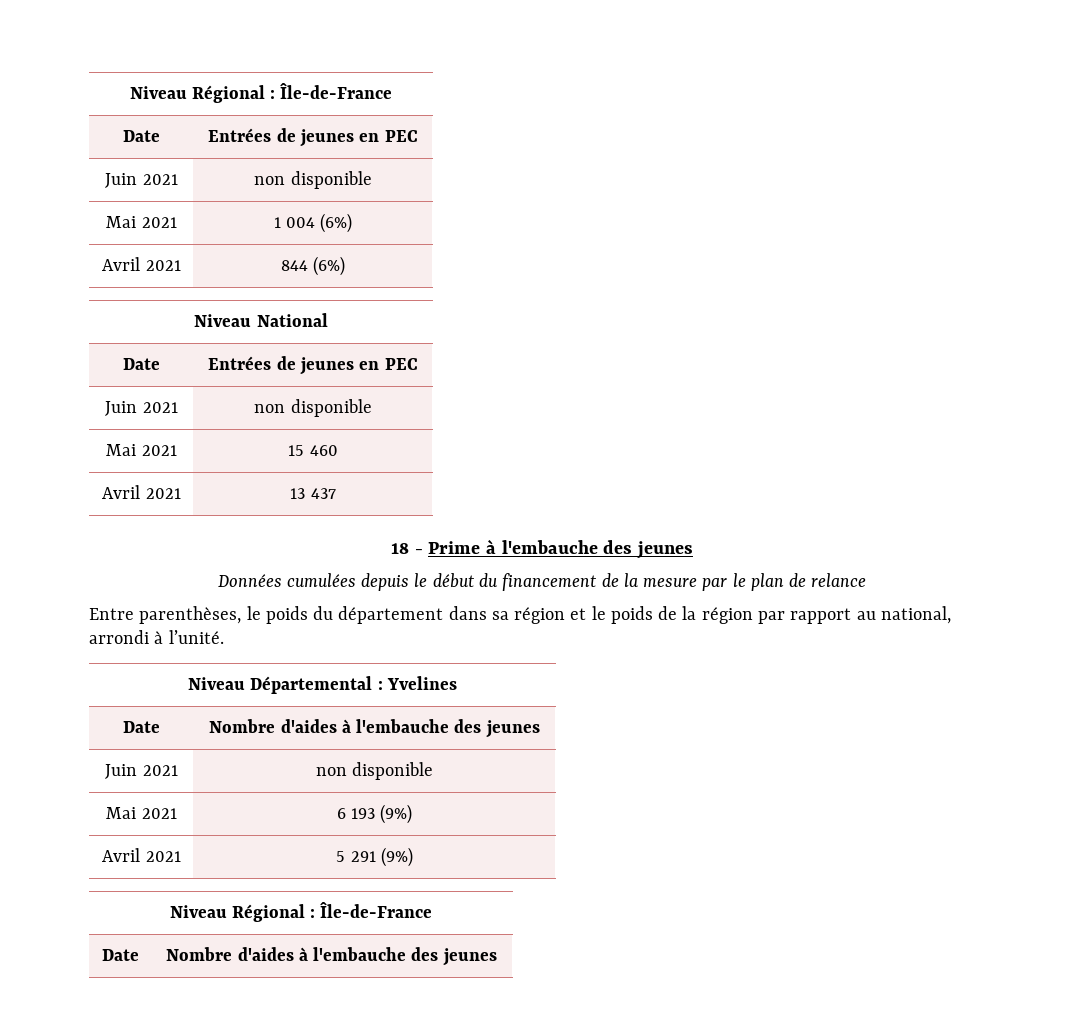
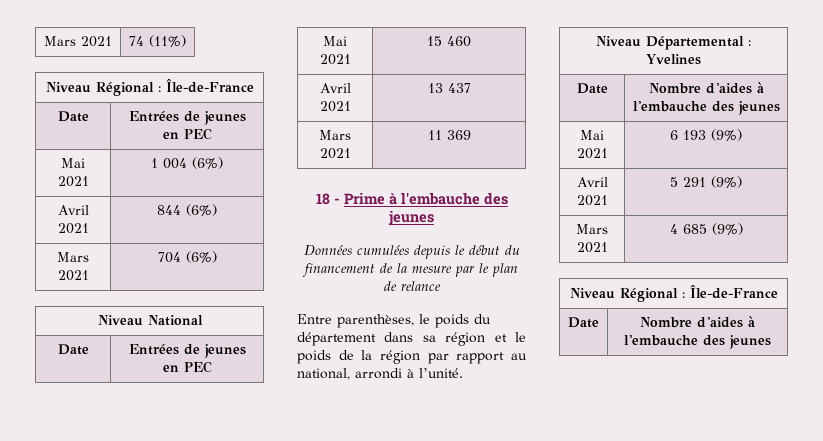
(129, 92) none -> [44,36,112,47] [129,35,186,47] Mars 2021 | 74 (11%) //
[105,173,178,188] [254,171,372,189] // Juin 2021 | non disponible -> (212, 134) none
(346, 266) none -> [57,252,89,262] [57,270,89,281] [157,251,217,263] // Mars 2021 | 704 (6%)
[105,401,178,416] [254,399,372,417] // Juin 2021 | non disponible -> (212, 367) none
(336, 493) none -> [319,130,351,140] [319,148,351,159] [427,130,471,140] // Mars 2021 | 11 369
[105,764,178,779] [315,762,434,780] // Juin 2021 | non disponible -> (780, 108) none
(413, 857) none -> [576,224,608,234] [576,242,608,253] [669,223,743,235] // Mars 2021 | 4 685 (9%)

